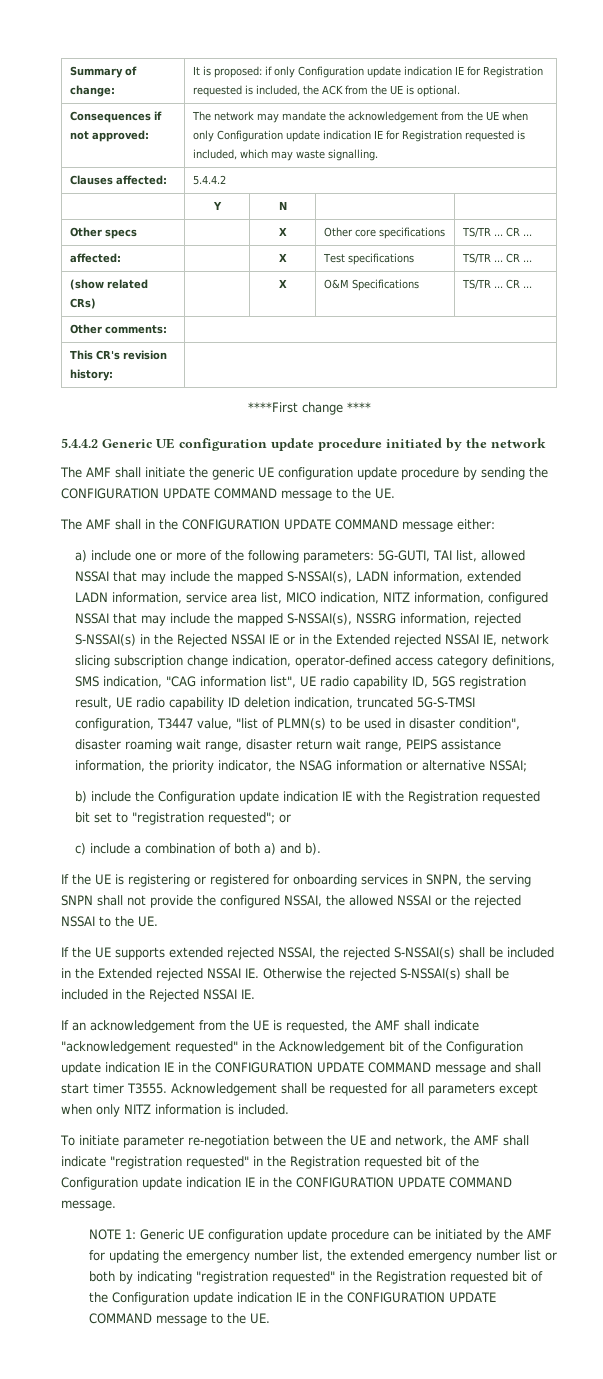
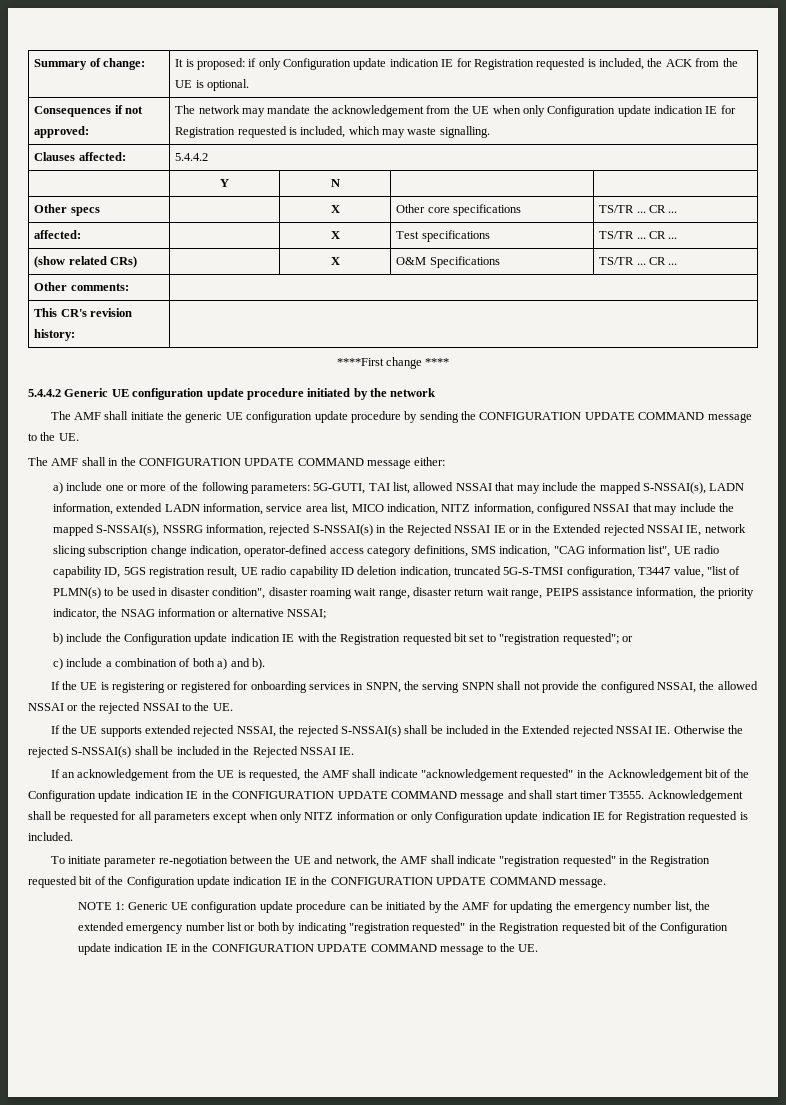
(221, 1109) none -> [397,811,738,823] or only Configuration update indication IE for Registration requested

